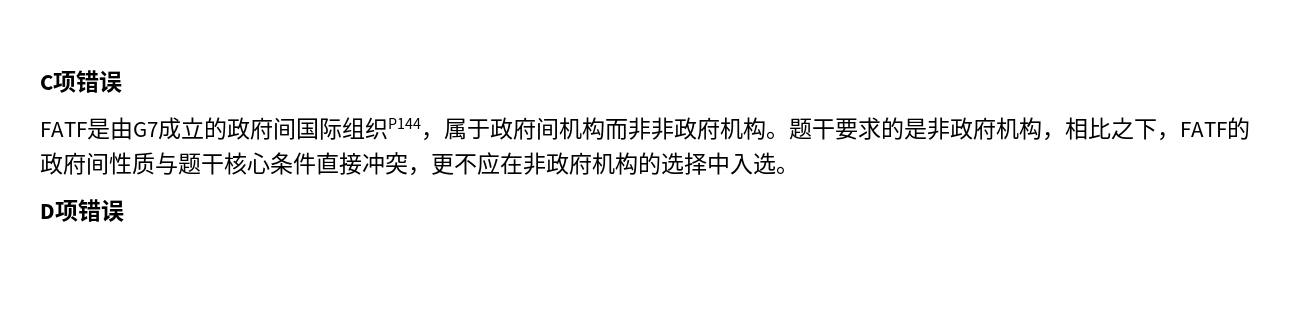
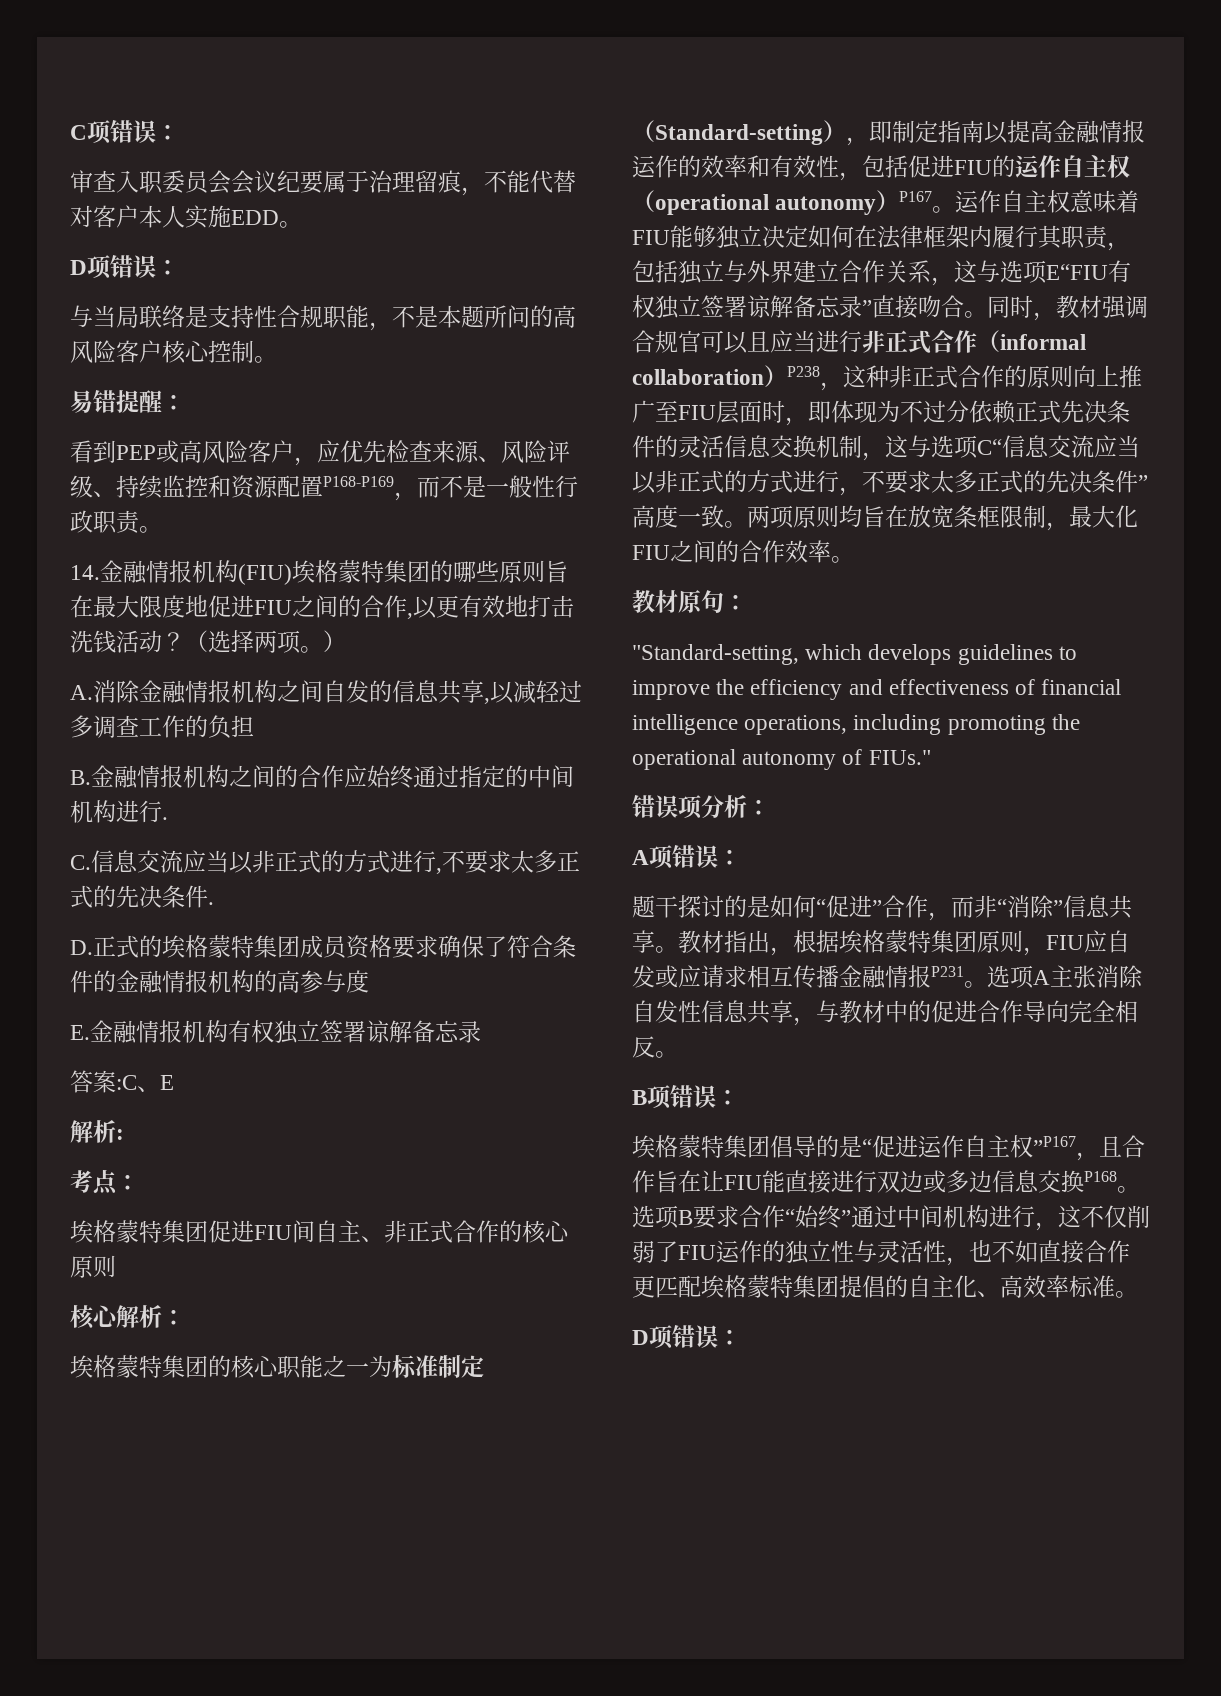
[40,117,421,140] [421,117,1250,141] [40,152,799,176] [40,199,124,222] // FATF是由G7成立的政府间国际组织P144，属于政府间机构而非非政府机构。题干要求的是非政府机构，相比之下，FATF的政府间性质与题干核心条件直接冲突，更不应在非政府机构的选择中入选。 // D项错误 -> [156,125,179,140] [70,170,576,196] [70,205,302,229] [70,255,179,279] [70,305,576,331] [70,340,277,364] [70,390,185,413] [70,440,570,466] [70,475,394,499] [394,475,578,501] [70,510,162,534] [70,560,568,585] [70,595,574,619] [70,630,346,654] [70,680,582,704] [70,715,254,739] [70,765,574,789] [70,800,168,823] [70,850,580,874] [70,885,214,908] [70,935,576,959] [70,970,369,994] [70,1020,481,1044] [70,1070,174,1093] [70,1120,124,1143] [70,1169,139,1195] [70,1220,570,1244] [70,1255,116,1278] [70,1305,185,1330] [70,1355,484,1379] [632,120,1145,146] [632,155,1130,181] [632,190,933,215] [932,190,1140,213] [632,225,1130,251] [632,260,1131,286] [632,295,1148,321] [632,330,1086,354] [632,365,820,387] [820,365,1142,391] [632,400,1130,426] [632,435,1140,461] [632,470,1148,496] [632,505,1138,531] [632,540,854,563] [632,590,747,614] [632,644,1077,665] [632,679,1122,700] [632,714,1080,735] [632,749,931,770] [632,795,770,819] [632,845,741,869] [632,895,1132,921] [632,930,1130,956] [632,965,964,989] [964,965,1143,989] [632,1000,1138,1026] [632,1036,678,1058] [632,1085,739,1109] [632,1135,1145,1161] [632,1170,1117,1193] [1117,1186,1140,1193] [632,1205,1150,1231] [632,1240,1130,1266] [632,1275,1138,1298] [632,1325,741,1349] ： // 审查入职委员会会议纪要属于治理留痕，不能代替对客户本人实施EDD。 // D项错误： // 与当局联络是支持性合规职能，不是本题所问的高风险客户核心控制。 // 易错提醒： // 看到PEP或高风险客户，应优先检查来源、风险评级、持续监控和资源配置P168-P169，而不是一般性行政职责。 // 14.金融情报机构(FIU)埃格蒙特集团的哪些原则旨在最大限度地促进FIU之间的合作,以更有效地打击洗钱活动？（选择两项。） // A.消除金融情报机构之间自发的信息共享,以减轻过多调查工作的负担 // B.金融情报机构之间的合作应始终通过指定的中间机构进行. // C.信息交流应当以非正式的方式进行,不要求太多正式的先决条件. // D.正式的埃格蒙特集团成员资格要求确保了符合条件的金融情报机构的高参与度 // E.金融情报机构有权独立签署谅解备忘录 // 答案:C、E // 解析: // 考点： // 埃格蒙特集团促进FIU间自主、非正式合作的核心原则 // 核心解析： // 埃格蒙特集团的核心职能之一为标准制定（Standard-setting），即制定指南以提高金融情报运作的效率和有效性，包括促进FIU的运作自主权（operational autonomy）P167。运作自主权意味着FIU能够独立决定如何在法律框架内履行其职责，包括独立与外界建立合作关系，这与选项E“FIU有权独立签署谅解备忘录”直接吻合。同时，教材强调合规官可以且应当进行非正式合作（informal collaboration）P238，这种非正式合作的原则向上推广至FIU层面时，即体现为不过分依赖正式先决条件的灵活信息交换机制，这与选项C“信息交流应当以非正式的方式进行，不要求太多正式的先决条件”高度一致。两项原则均旨在放宽条框限制，最大化FIU之间的合作效率。 // 教材原句： // "Standard-setting, which develops guidelines to improve the efficiency and effectiveness of financial intelligence operations, including promoting the operational autonomy of FIUs." // 错误项分析： // A项错误： // 题干探讨的是如何“促进”合作，而非“消除”信息共享。教材指出，根据埃格蒙特集团原则，FIU应自发或应请求相互传播金融情报P231。选项A主张消除自发性信息共享，与教材中的促进合作导向完全相反。 // B项错误： // 埃格蒙特集团倡导的是“促进运作自主权”P167，且合作旨在让FIU能直接进行双边或多边信息交换P168。选项B要求合作“始终”通过中间机构进行，这不仅削弱了FIU运作的独立性与灵活性，也不如直接合作更匹配埃格蒙特集团提倡的自主化、高效率标准。 // D项错误：

